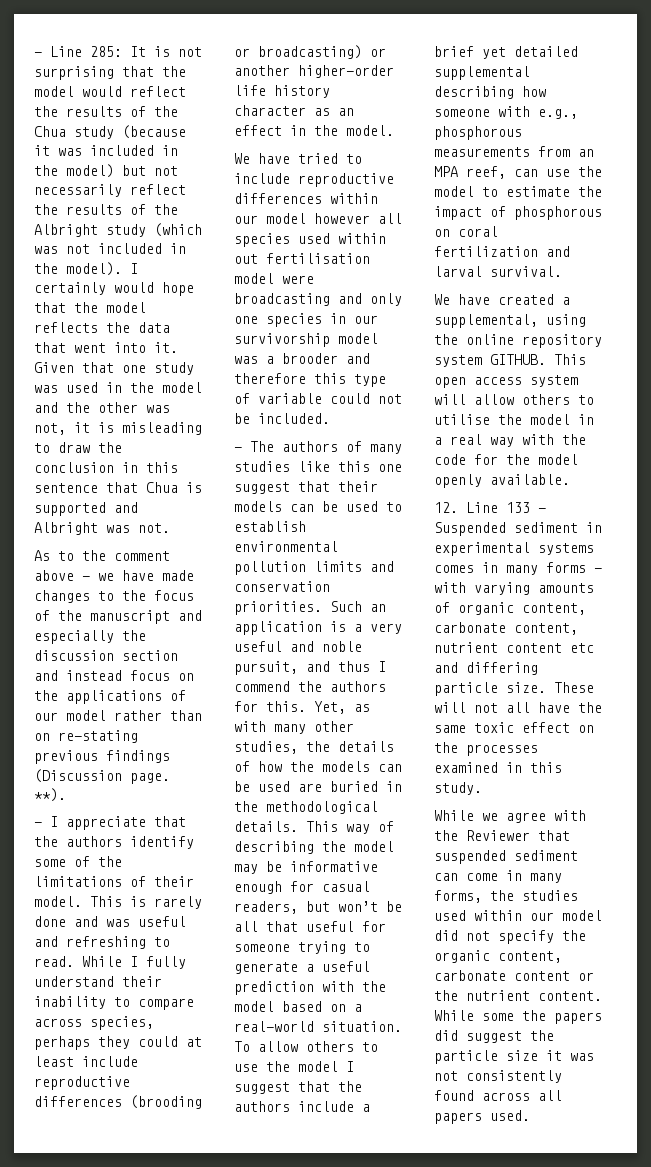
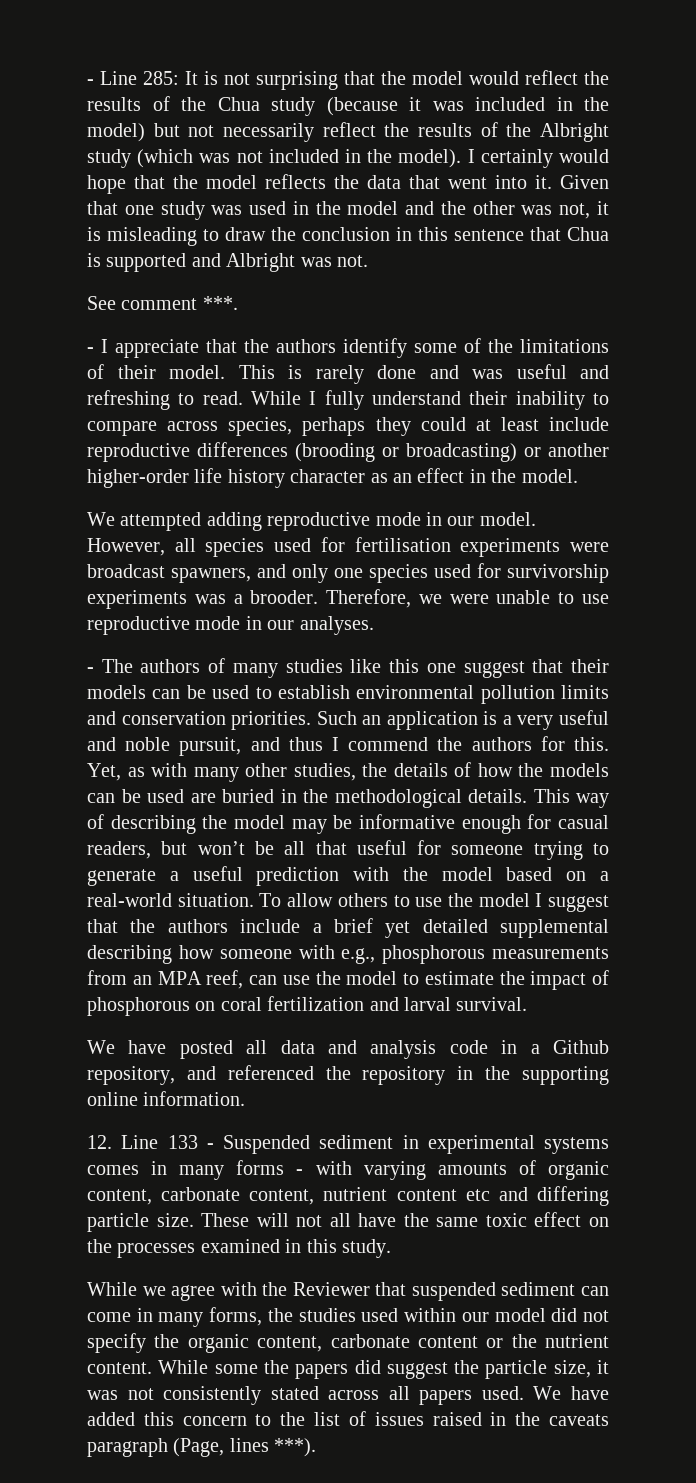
[34,550,170,561] [34,570,194,581] [34,590,194,603] [34,610,202,624] [34,630,146,644] [34,650,178,661] [34,670,194,681] [34,690,186,704] [34,710,202,721] [34,730,138,743] [34,750,170,764] [34,769,170,784] [34,788,66,802] As to the comment above - we have made changes to the focus of the manuscript and especially the discussion section and instead focus on the applications of our model rather than on re-stating previous findings (Discussion page. **). -> [87,296,238,310] See comment ***.
[258,153,362,164] [234,173,394,187] [234,193,378,204] [234,213,402,224] [234,233,386,247] [234,253,370,264] [234,273,314,284] [234,293,402,306] [234,313,378,327] [234,333,378,347] [234,353,370,364] [234,373,386,387] [234,393,402,404] [234,413,330,424] have tried to include reproductive differences within our model however all species used within out fertilisation model were broadcasting and only one species in our survivorship model was a brooder and therefore this type of variable could not be included. -> [120,512,536,531] [87,537,609,557] [87,563,609,583] [87,589,609,609] [87,616,374,635] attempted adding reproductive mode in our model. However, all species used for fertilisation experiments were broadcast spawners, and only one species used for survivorship experiments was a brooder. Therefore, we were unable to use reproductive mode in our analyses.
[498,294,570,305] [434,314,586,328] [434,334,602,348] [434,354,586,367] [434,375,578,388] [434,394,594,405] [434,414,594,425] [434,434,586,447] [434,454,578,465] [434,474,570,488] created a supplemental, using the online repository system GITHUB. This open access system will allow others to utilise the model in a real way with the code for the model openly available. -> [179,1040,609,1059] [87,1065,609,1085] [87,1091,246,1106] posted all data and analysis code in a Github repository, and referenced the repository in the supporting online information.
[506,1050,538,1061] size -> [553,1360,591,1378] size,
[434,1090,474,1101] found -> [270,1386,319,1400] stated
(530, 1115) none -> [533,1386,609,1400] [87,1411,609,1426] [87,1438,317,1457] We have added this concern to the list of issues raised in the caveats paragraph (Page, lines ***).

